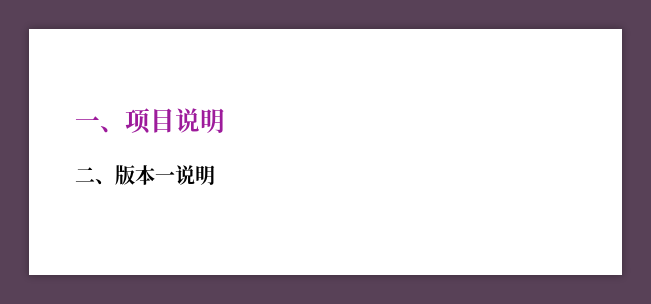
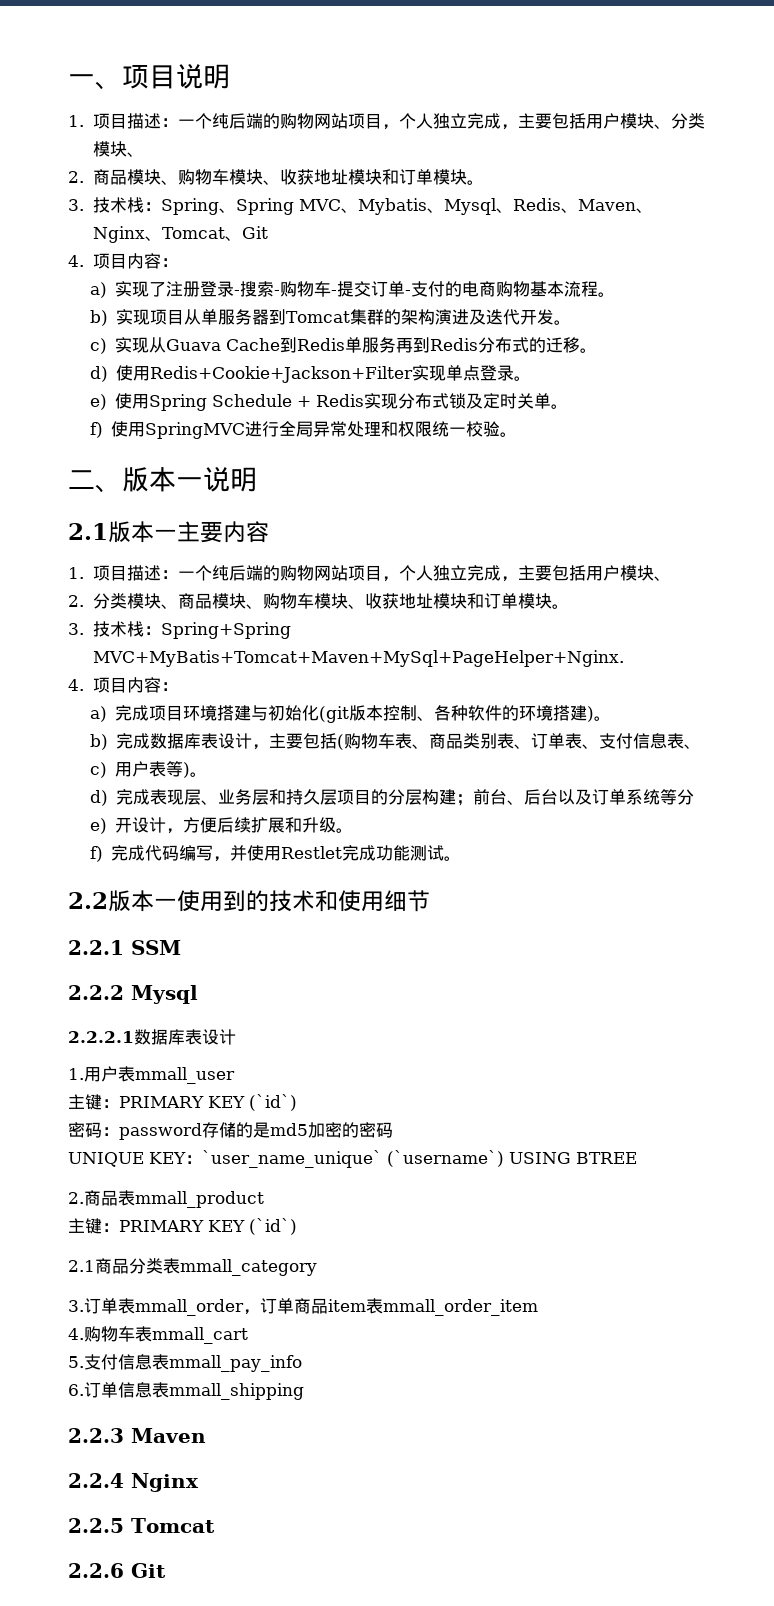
[75,165,215,185] 二、版本一说明 -> [68,113,705,130] [92,141,144,157] [68,169,484,185] [68,197,653,215] [92,226,269,243] [68,253,178,269] [89,281,616,298] [89,309,572,326] [89,337,598,354] [89,365,532,383] [89,393,569,411] [89,421,518,439] [68,466,257,493] [68,521,269,543] [68,565,671,582] [68,593,569,609] [68,621,291,639] [92,650,625,667] [68,677,178,693] [89,705,612,723] [89,733,702,750] [89,761,208,778] [89,789,695,806] [89,817,354,834] [89,845,462,862] [68,890,430,912] [68,940,181,955] [68,985,198,1004] [68,1029,236,1045] [68,1066,235,1084] [68,1094,297,1111] [68,1122,393,1140] [68,1150,637,1168] [68,1190,264,1208] [68,1218,297,1235] [68,1258,317,1276] [68,1298,538,1316] [68,1326,248,1344] [68,1354,302,1372] [68,1382,304,1400] [68,1428,206,1443] [68,1473,199,1492] [68,1518,215,1533] [68,1563,166,1578] 1.项目描述：一个纯后端的购物网站项目，个人独立完成，主要包括用户模块、分类模块、 // 2.商品模块、购物车模块、收获地址模块和订单模块。 // 3.技术栈：Spring、Spring MVC、Mybatis、Mysql、Redis、Maven、Nginx、Tomcat、Git // 4.项目内容： // a)实现了注册登录-搜索-购物车-提交订单-支付的电商购物基本流程。 // b)实现项目从单服务器到Tomcat集群的架构演进及迭代开发。 // c)实现从Guava Cache到Redis单服务再到Redis分布式的迁移。 // d)使用Redis+Cookie+Jackson+Filter实现单点登录。 // e)使用Spring Schedule + Redis实现分布式锁及定时关单。 // f)使用SpringMVC进行全局异常处理和权限统一校验。 // 二、版本一说明 // 2.1版本一主要内容 // 1.项目描述：一个纯后端的购物网站项目，个人独立完成，主要包括用户模块、 // 2.分类模块、商品模块、购物车模块、收获地址模块和订单模块。 // 3.技术栈：Spring+Spring MVC+MyBatis+Tomcat+Maven+MySql+PageHelper+Nginx. // 4.项目内容： // a)完成项目环境搭建与初始化(git版本控制、各种软件的环境搭建)。 // b)完成数据库表设计，主要包括(购物车表、商品类别表、订单表、支付信息表、 // c)用户表等)。 // d)完成表现层、业务层和持久层项目的分层构建；前台、后台以及订单系统等分 // e)开设计，方便后续扩展和升级。 // f)完成代码编写，并使用Restlet完成功能测试。 // 2.2版本一使用到的技术和使用细节 // 2.2.1 SSM // 2.2.2 Mysql // 2.2.2.1数据库表设计 // 1.用户表mmall_user // 主键：PRIMARY KEY (`id`) // 密码：password存储的是md5加密的密码 // UNIQUE KEY：`user_name_unique` (`username`) USING BTREE // 2.商品表mmall_product // 主键：PRIMARY KEY (`id`) // 2.1商品分类表mmall_category // 3.订单表mmall_order，订单商品item表mmall_order_item // 4.购物车表mmall_cart // 5.支付信息表mmall_pay_info // 6.订单信息表mmall_shipping // 2.2.3 Maven // 2.2.4 Nginx // 2.2.5 Tomcat // 2.2.6 Git

